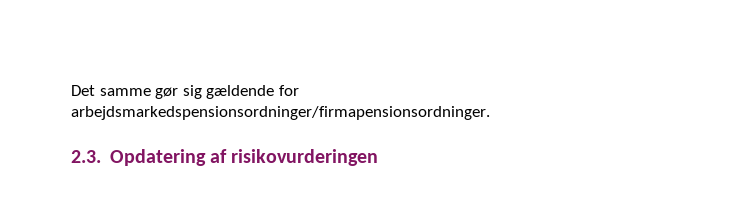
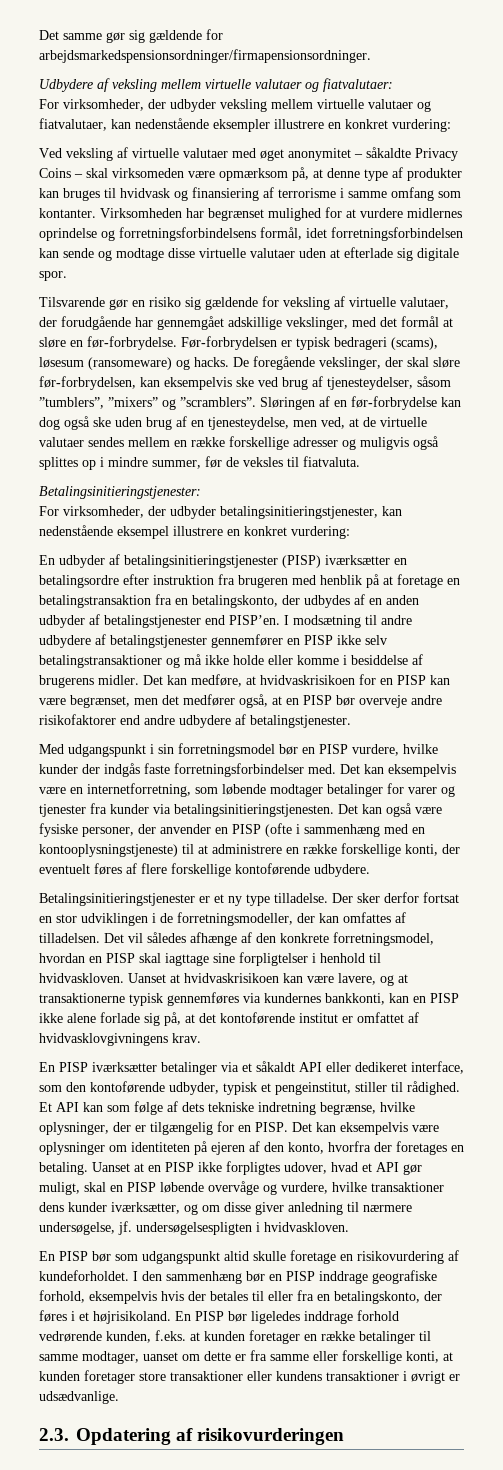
(490, 113) none -> [39,78,393,92] [39,99,431,112] [39,118,451,132] [39,147,458,161] [39,167,462,181] [39,187,461,201] [39,207,462,221] [39,227,463,241] [39,247,459,261] [39,271,67,281] [39,296,449,310] [39,316,453,330] [39,336,438,350] [39,356,460,370] [39,376,451,390] [39,396,461,410] [39,416,427,430] [39,436,439,450] [39,456,360,470] [39,486,201,499] [39,506,402,519] [39,525,350,539] [39,554,407,568] [39,574,460,588] [39,594,419,608] [39,614,412,628] [39,634,387,648] [39,654,423,668] [39,674,450,688] [39,694,442,708] [39,714,351,728] [39,743,438,757] [39,763,456,777] [39,783,455,797] [39,803,442,817] [39,823,425,837] [39,843,460,857] [39,863,370,877] [39,892,459,906] [39,912,406,926] [39,932,434,946] [39,952,381,966] [39,973,408,986] [39,992,459,1006] [39,1012,419,1026] [39,1033,201,1046] [39,1061,464,1075] [39,1081,460,1095] [39,1101,415,1115] [39,1121,439,1135] [39,1141,464,1155] [39,1161,422,1175] [39,1181,444,1195] [39,1202,412,1215] [39,1221,349,1235] [39,1250,459,1264] [39,1270,437,1284] [39,1290,442,1304] [39,1310,399,1324] [39,1330,431,1344] [39,1350,453,1364] [39,1370,460,1384] [39,1391,119,1404] // Udbydere af veksling mellem virtuelle valutaer og fiatvalutaer: // For virksomheder, der udbyder veksling mellem virtuelle valutaer og fiatvalutaer, kan nedenstående eksempler illustrere en konkret vurdering: // Ved veksling af virtuelle valutaer med øget anonymitet – såkaldte Privacy Coins – skal virksomeden være opmærksom på, at denne type af produkter kan bruges til hvidvask og finansiering af terrorisme i samme omfang som kontanter. Virksomheden har begrænset mulighed for at vurdere midlernes oprindelse og forretningsforbindelsens formål, idet forretningsforbindelsen kan sende og modtage disse virtuelle valutaer uden at efterlade sig digitale spor. // Tilsvarende gør en risiko sig gældende for veksling af virtuelle valutaer, der forudgående har gennemgået adskillige vekslinger, med det formål at sløre en før-forbrydelse. Før-forbrydelsen er typisk bedrageri (scams), løsesum (ransomeware) og hacks. De foregående vekslinger, der skal sløre før-forbrydelsen, kan eksempelvis ske ved brug af tjenesteydelser, såsom ”tumblers”, ”mixers” og ”scramblers”. Sløringen af en før-forbrydelse kan dog også ske uden brug af en tjenesteydelse, men ved, at de virtuelle valutaer sendes mellem en række forskellige adresser og muligvis også splittes op i mindre summer, før de veksles til fiatvaluta. // Betalingsinitieringstjenester: // For virksomheder, der udbyder betalingsinitieringstjenester, kan nedenstående eksempel illustrere en konkret vurdering: // En udbyder af betalingsinitieringstjenester (PISP) iværksætter en betalingsordre efter instruktion fra brugeren med henblik på at foretage en betalingstransaktion fra en betalingskonto, der udbydes af en anden udbyder af betalingstjenester end PISP’en. I modsætning til andre udbydere af betalingstjenester gennemfører en PISP ikke selv betalingstransaktioner og må ikke holde eller komme i besiddelse af brugerens midler. Det kan medføre, at hvidvaskrisikoen for en PISP kan være begrænset, men det medfører også, at en PISP bør overveje andre risikofaktorer end andre udbydere af betalingstjenester. // Med udgangspunkt i sin forretningsmodel bør en PISP vurdere, hvilke kunder der indgås faste forretningsforbindelser med. Det kan eksempelvis være en internetforretning, som løbende modtager betalinger for varer og tjenester fra kunder via betalingsinitieringstjenesten. Det kan også være fysiske personer, der anvender en PISP (ofte i sammenhæng med en kontooplysningstjeneste) til at administrere en række forskellige konti, der eventuelt føres af flere forskellige kontoførende udbydere. // Betalingsinitieringstjenester er et ny type tilladelse. Der sker derfor fortsat en stor udviklingen i de forretningsmodeller, der kan omfattes af tilladelsen. Det vil således afhænge af den konkrete forretningsmodel, hvordan en PISP skal iagttage sine forpligtelser i henhold til hvidvaskloven. Uanset at hvidvaskrisikoen kan være lavere, og at transaktionerne typisk gennemføres via kundernes bankkonti, kan en PISP ikke alene forlade sig på, at det kontoførende institut er omfattet af hvidvasklovgivningens krav. // En PISP iværksætter betalinger via et såkaldt API eller dedikeret interface, som den kontoførende udbyder, typisk et pengeinstitut, stiller til rådighed. Et API kan som følge af dets tekniske indretning begrænse, hvilke oplysninger, der er tilgængelig for en PISP. Det kan eksempelvis være oplysninger om identiteten på ejeren af den konto, hvorfra der foretages en betaling. Uanset at en PISP ikke forpligtes udover, hvad et API gør muligt, skal en PISP løbende overvåge og vurdere, hvilke transaktioner dens kunder iværksætter, og om disse giver anledning til nærmere undersøgelse, jf. undersøgelsespligten i hvidvaskloven. // En PISP bør som udgangspunkt altid skulle foretage en risikovurdering af kundeforholdet. I den sammenhæng bør en PISP inddrage geografiske forhold, eksempelvis hvis der betales til eller fra en betalingskonto, der føres i et højrisikoland. En PISP bør ligeledes inddrage forhold vedrørende kunden, f.eks. at kunden foretager en række betalinger til samme modtager, uanset om dette er fra samme eller forskellige konti, at kunden foretager store transaktioner eller kundens transaktioner i øvrigt er udsædvanlige.

